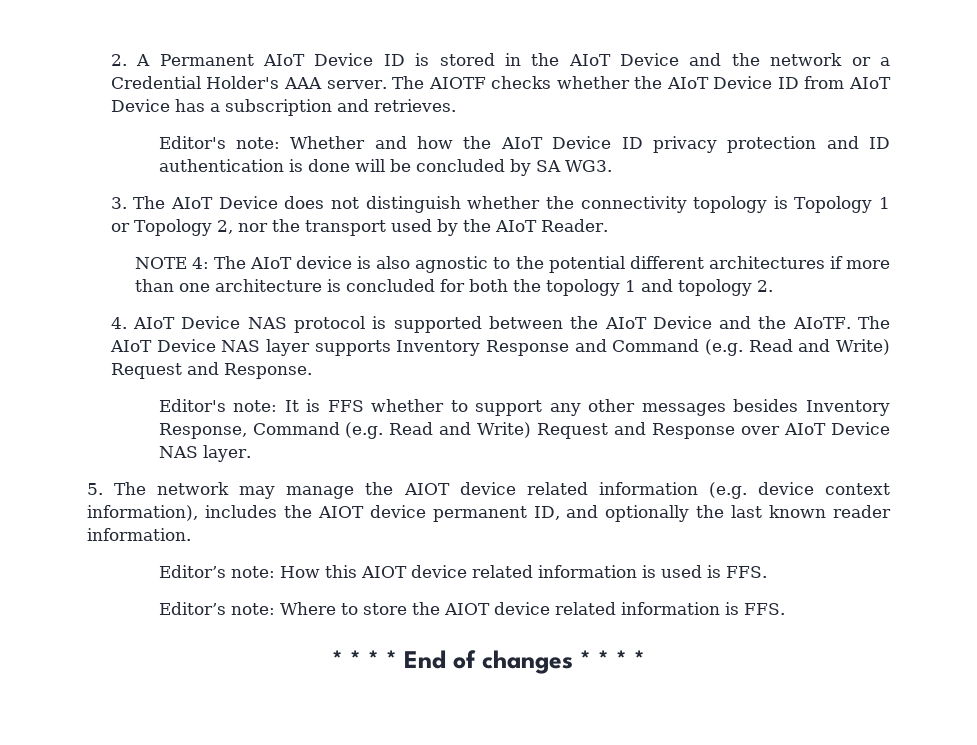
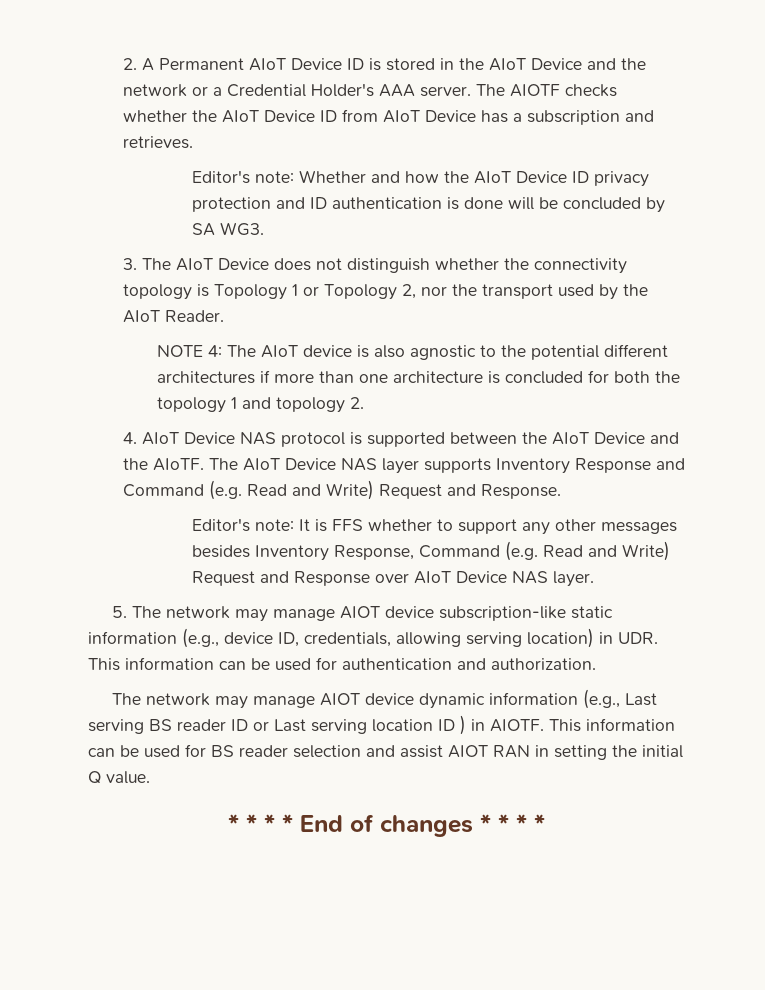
[365,482,891,499] [87,505,891,522] [87,528,191,541] [158,565,767,578] [158,602,785,615] the AIOT device related information (e.g. device context information), includes the AIOT device permanent ID, and optionally the last known reader information. // Editor’s note: How this AIOT device related information is used is FFS. // Editor’s note: Where to store the AIOT device related information is FFS. -> [339,606,613,621] [88,628,658,648] [88,657,596,671] [111,689,657,709] [88,715,675,735] [88,744,683,760] [88,771,150,784] AIOT device subscription-like static information (e.g., device ID, credentials, allowing serving location) in UDR. This information can be used for authentication and authorization. // The network may manage AIOT device dynamic information (e.g., Last serving BS reader ID or Last serving location ID ) in AIOTF. This information can be used for BS reader selection and assist AIOT RAN in setting the initial Q value.

